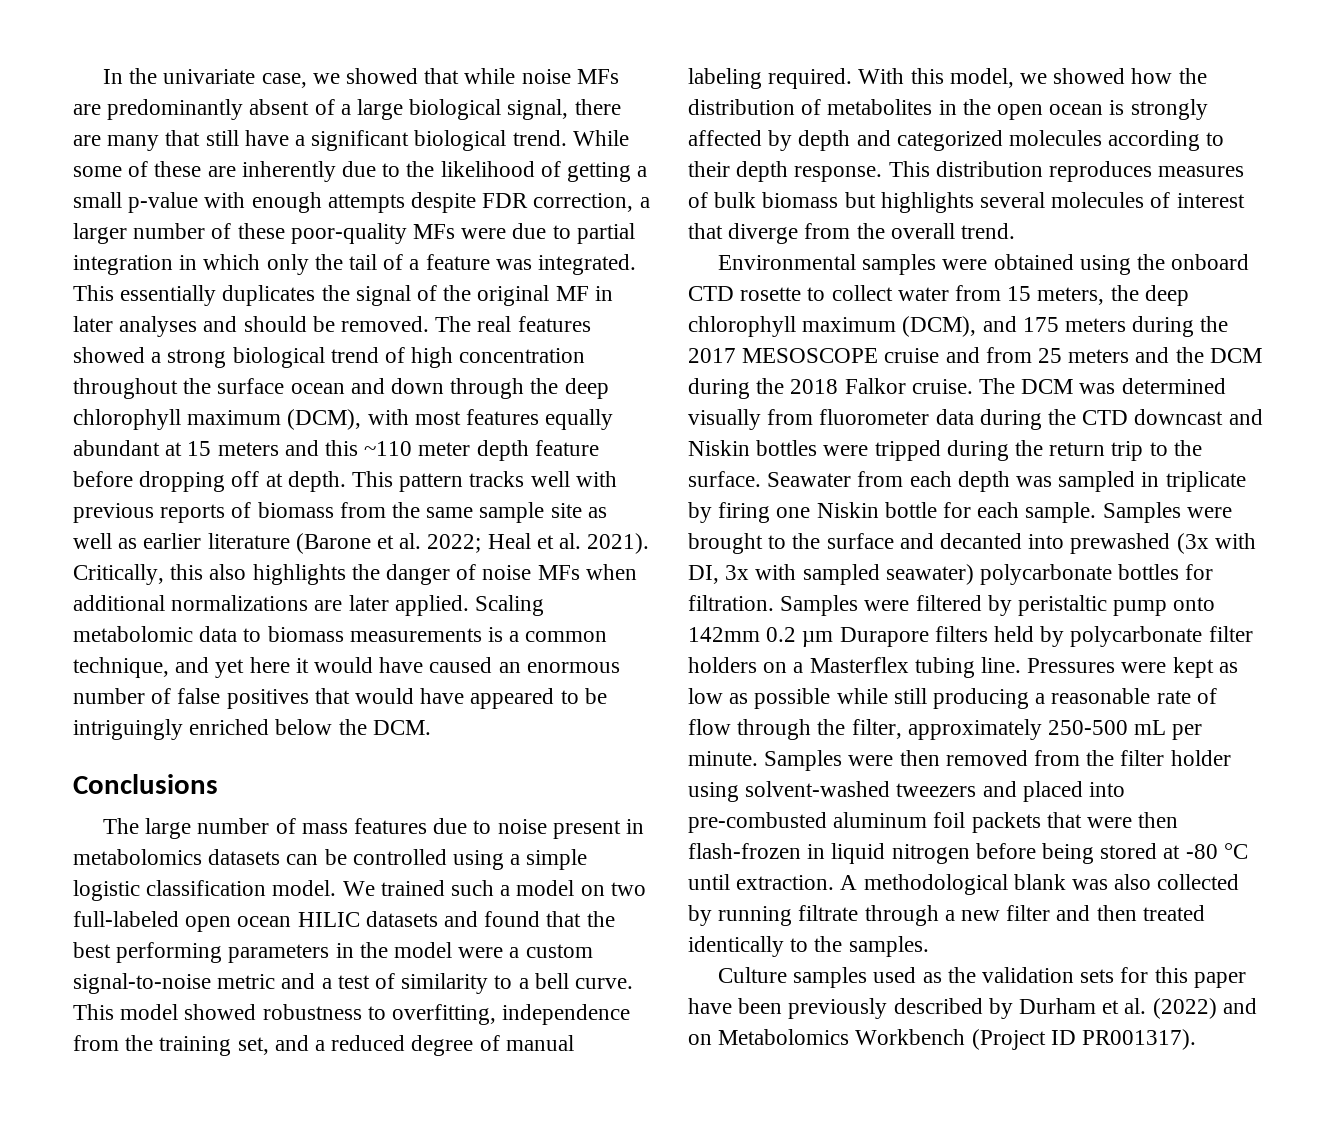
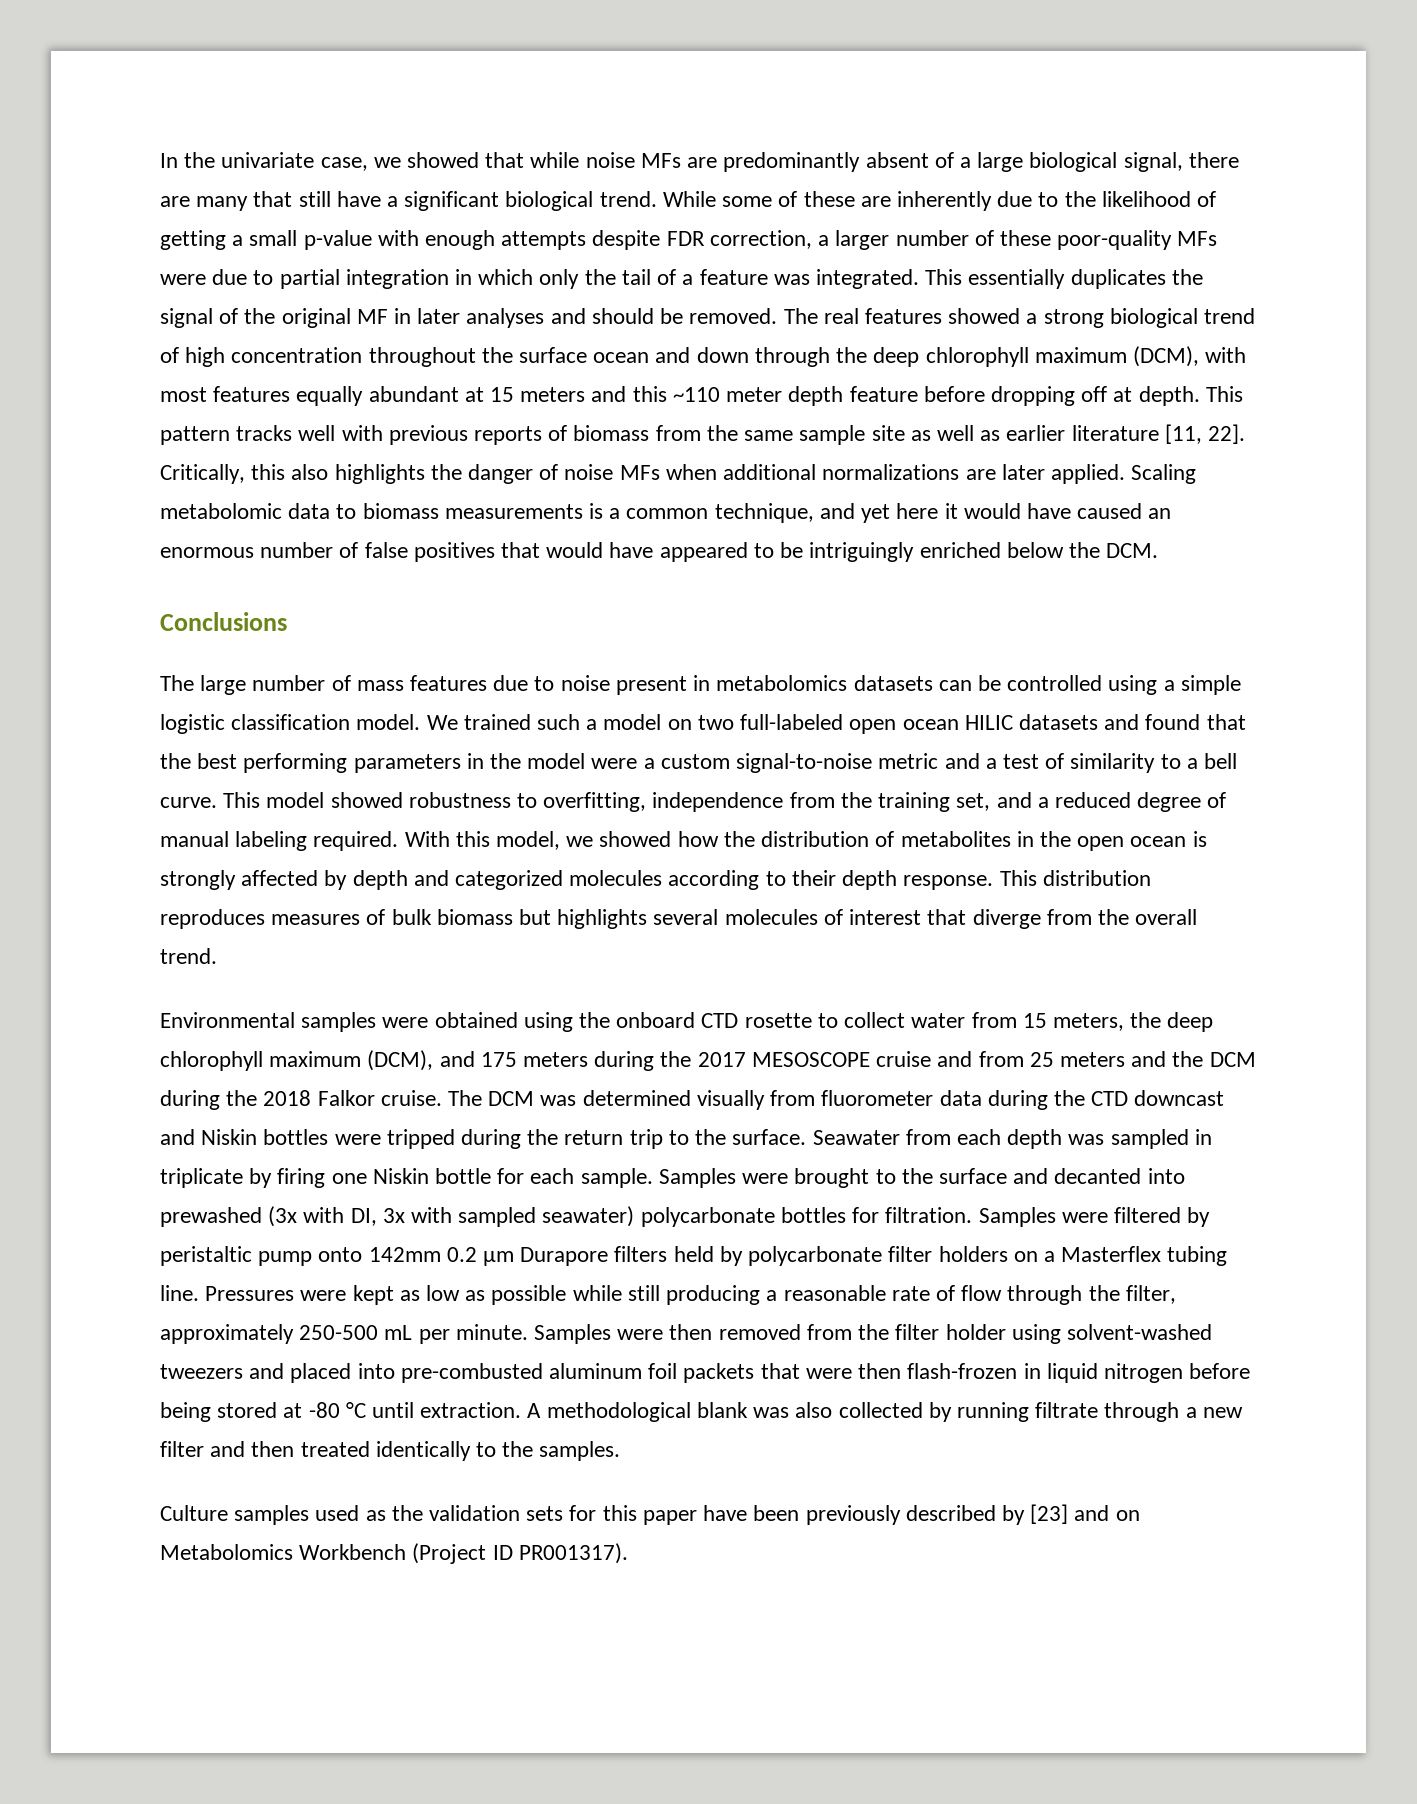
[295,533,650,554] (Barone et al. 2022; Heal et al. 2021). -> [1164,424,1245,444] [11, 22].
[1019,998,1217,1019] Durham et al. (2022) -> [1030,1504,1069,1524] [23]

